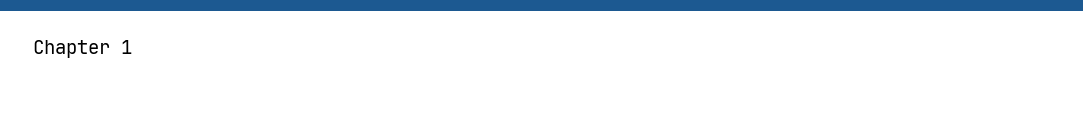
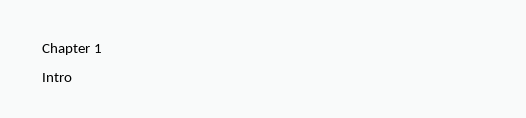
(132, 47) none -> [42,73,72,82] // Intro

